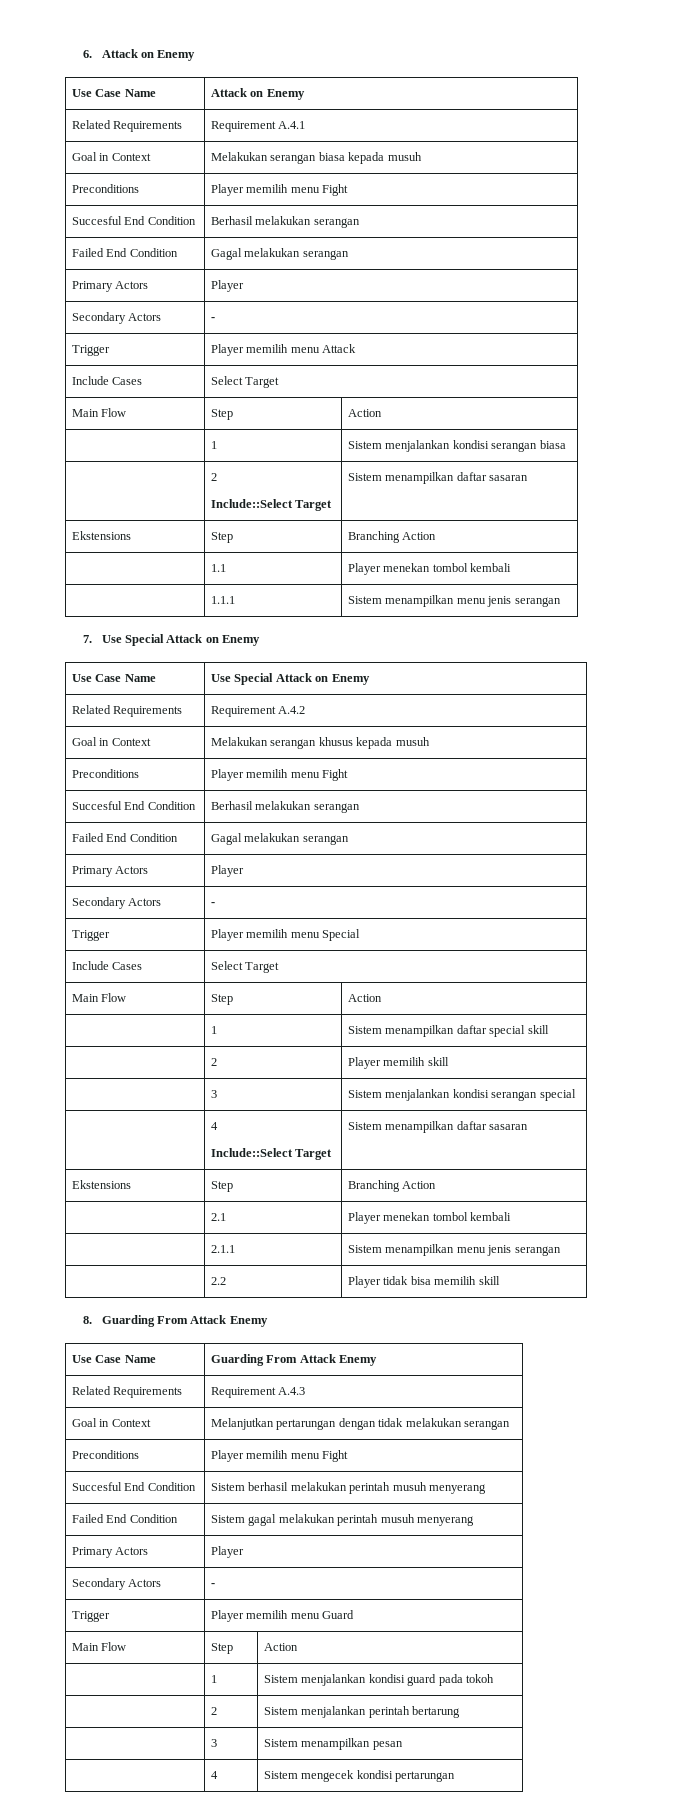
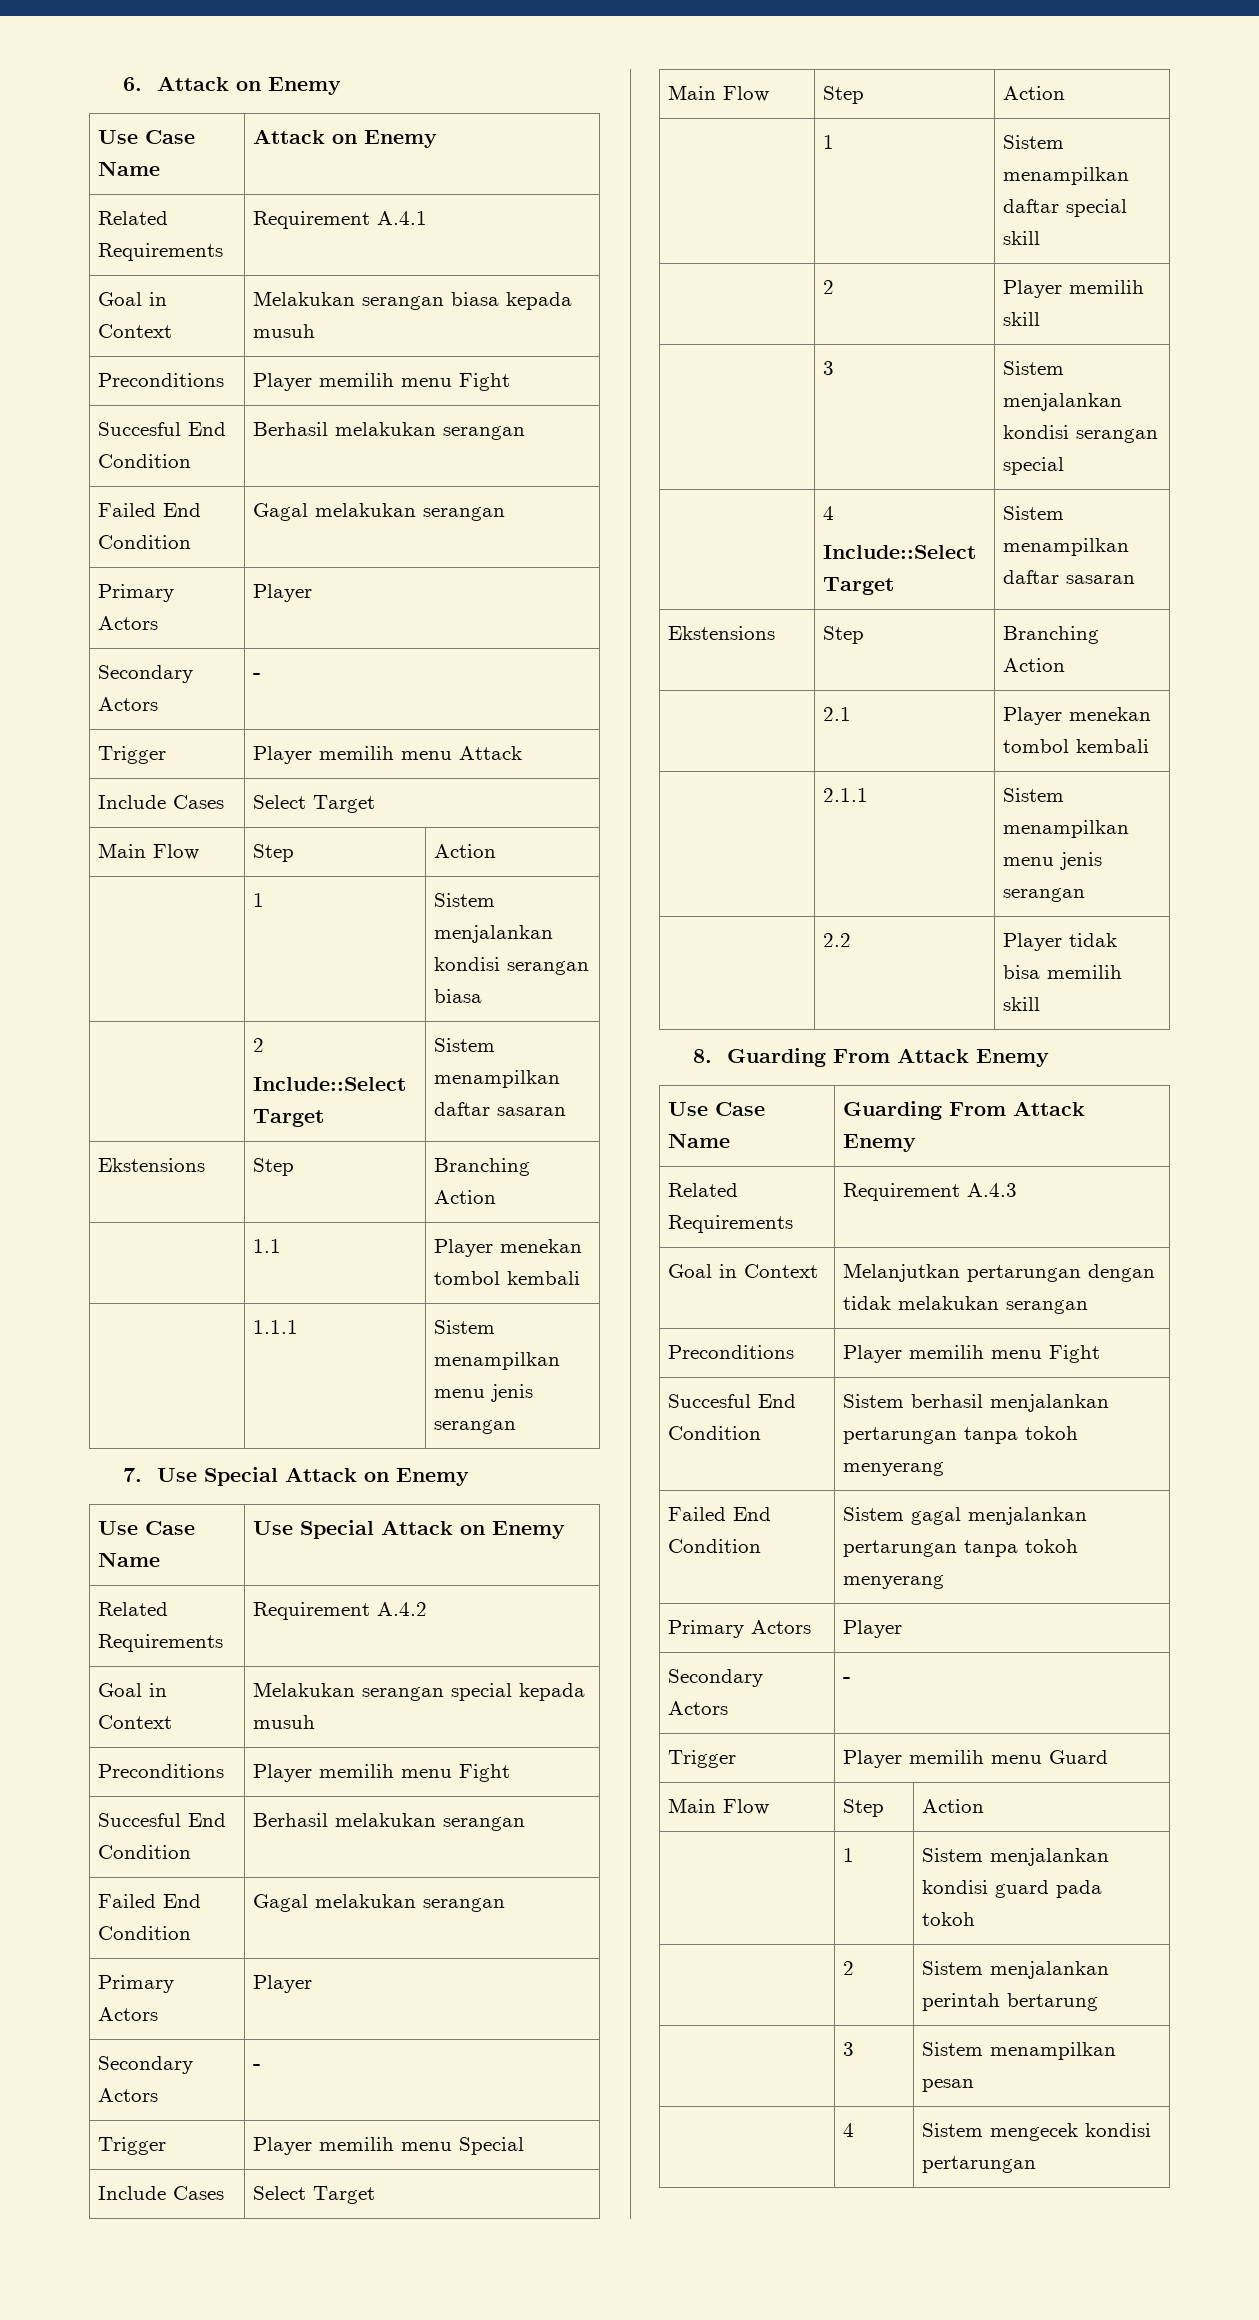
[318,737,353,746] khusus -> [451,1683,513,1701] special
[290,1482,427,1494] melakukan perintah musuh -> [990,1394,1110,1412] [843,1426,1079,1444] menjalankan pertarungan tanpa tokoh
[278,1514,415,1526] melakukan perintah musuh -> [968,1507,1088,1525] [843,1539,1079,1557] menjalankan pertarungan tanpa tokoh

